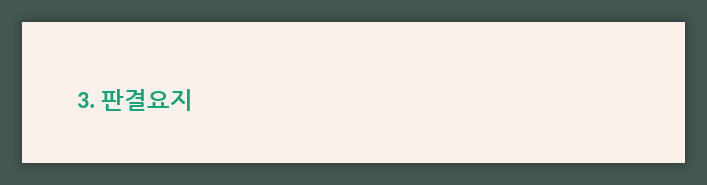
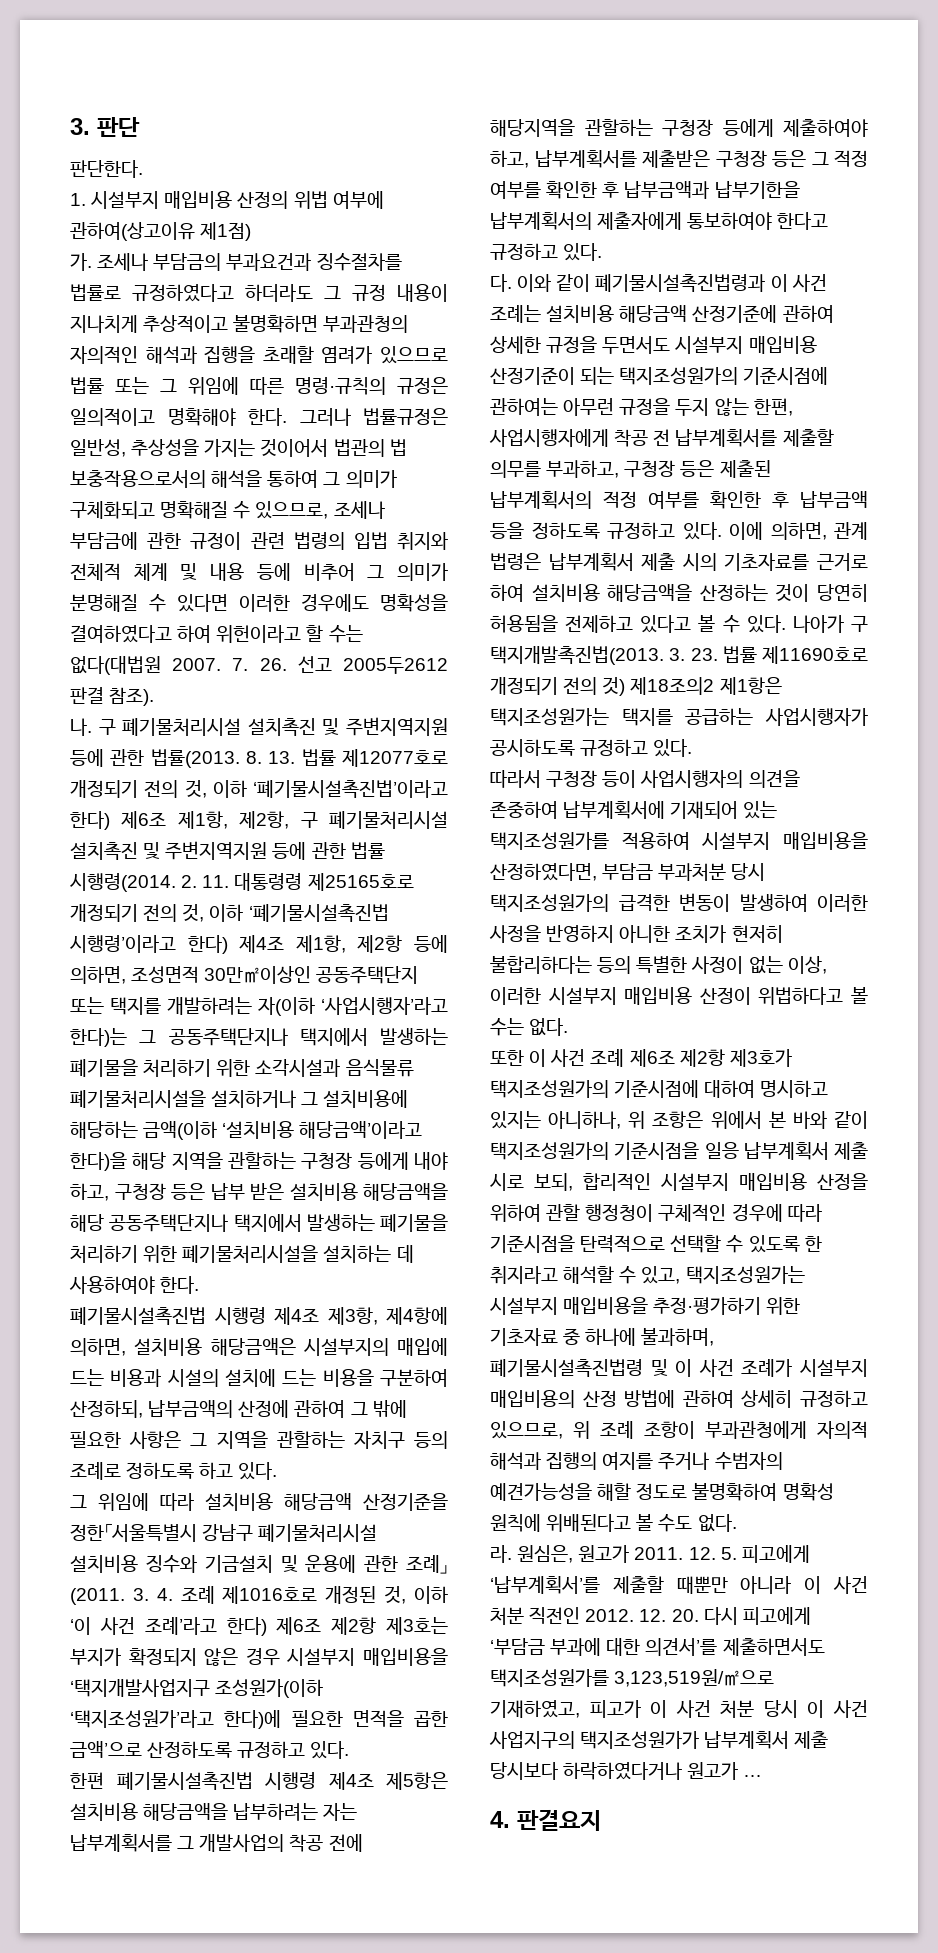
[77,92,95,108] 3. -> [70,117,140,137] [70,160,143,178] [70,191,384,209] [70,222,252,241] [70,253,402,271] [70,284,448,302] [70,315,409,333] [70,346,448,364] [70,377,448,395] [70,408,448,426] [70,439,407,457] [70,470,397,488] [70,501,385,519] [70,532,448,550] [70,563,448,581] [70,594,448,612] [70,625,363,643] [70,656,449,675] [70,687,155,706] [70,717,448,736] [70,749,449,768] [70,780,448,798] [70,811,448,830] [70,841,385,860] [70,873,414,892] [70,904,389,922] [70,935,448,954] [70,966,419,984] [70,997,448,1016] [70,1028,448,1047] [70,1059,414,1077] [70,1090,409,1108] [70,1121,423,1140] [70,1152,448,1171] [70,1183,448,1201] [70,1214,448,1232] [70,1245,414,1263] [69,1276,200,1294] [70,1307,448,1325] [70,1338,448,1356] [70,1369,448,1387] [70,1400,407,1418] [70,1431,448,1449] [70,1462,278,1480] [70,1493,448,1511] [70,1523,378,1542] [70,1555,448,1574] [70,1586,448,1605] [70,1617,448,1636] [70,1648,448,1666] [70,1679,324,1698] [70,1710,448,1729] [70,1741,350,1759] [70,1772,448,1790] [70,1803,358,1821] [70,1834,363,1852] [490,119,868,137] [490,150,868,168] [490,181,800,199] [490,212,829,230] [490,243,603,261] [490,274,827,292] [490,305,834,323] [490,336,817,354] [490,367,829,385] [490,398,793,416] [489,429,834,447] [490,460,771,478] [490,491,868,509] [490,522,868,540] [490,553,868,571] [490,584,868,602] [490,615,868,633] [490,646,868,665] [490,677,782,696] [490,708,868,726] [490,739,693,757] [490,770,800,788] [490,801,778,819] [490,832,868,850] [490,863,766,881] [490,893,868,912] [489,925,783,943] [490,956,827,974] [490,987,868,1005] [490,1018,569,1036] [490,1049,792,1067] [490,1080,829,1098] [490,1111,868,1129] [490,1142,868,1160] [490,1173,868,1191] [490,1204,822,1222] [490,1235,822,1253] [490,1266,805,1284] [490,1297,801,1315] [490,1328,715,1346] [490,1359,868,1377] [490,1390,868,1408] [490,1421,868,1439] [490,1452,783,1470] [490,1483,834,1501] [490,1514,737,1532] [490,1545,810,1563] [490,1576,868,1594] [490,1607,811,1625] [490,1638,825,1656] [490,1669,775,1687] [490,1700,868,1718] [489,1731,829,1749] [490,1762,763,1780] [490,1811,510,1828] 3. 판단 // 판단한다. // 1. 시설부지 매입비용 산정의 위법 여부에 관하여(상고이유 제1점) // 가. 조세나 부담금의 부과요건과 징수절차를 법률로 규정하였다고 하더라도 그 규정 내용이 지나치게 추상적이고 불명확하면 부과관청의 자의적인 해석과 집행을 초래할 염려가 있으므로 법률 또는 그 위임에 따른 명령·규칙의 규정은 일의적이고 명확해야 한다. 그러나 법률규정은 일반성, 추상성을 가지는 것이어서 법관의 법 보충작용으로서의 해석을 통하여 그 의미가 구체화되고 명확해질 수 있으므로, 조세나 부담금에 관한 규정이 관련 법령의 입법 취지와 전체적 체계 및 내용 등에 비추어 그 의미가 분명해질 수 있다면 이러한 경우에도 명확성을 결여하였다고 하여 위헌이라고 할 수는 없다(대법원 2007. 7. 26. 선고 2005두2612 판결 참조). // 나. 구 폐기물처리시설 설치촉진 및 주변지역지원 등에 관한 법률(2013. 8. 13. 법률 제12077호로 개정되기 전의 것, 이하 ‘폐기물시설촉진법’이라고 한다) 제6조 제1항, 제2항, 구 폐기물처리시설 설치촉진 및 주변지역지원 등에 관한 법률 시행령(2014. 2. 11. 대통령령 제25165호로 개정되기 전의 것, 이하 ‘폐기물시설촉진법 시행령’이라고 한다) 제4조 제1항, 제2항 등에 의하면, 조성면적 30만㎡이상인 공동주택단지 또는 택지를 개발하려는 자(이하 ‘사업시행자’라고 한다)는 그 공동주택단지나 택지에서 발생하는 폐기물을 처리하기 위한 소각시설과 음식물류 폐기물처리시설을 설치하거나 그 설치비용에 해당하는 금액(이하 ‘설치비용 해당금액’이라고 한다)을 해당 지역을 관할하는 구청장 등에게 내야 하고, 구청장 등은 납부 받은 설치비용 해당금액을 해당 공동주택단지나 택지에서 발생하는 폐기물을 처리하기 위한 폐기물처리시설을 설치하는 데 사용하여야 한다. // 폐기물시설촉진법 시행령 제4조 제3항, 제4항에 의하면, 설치비용 해당금액은 시설부지의 매입에 드는 비용과 시설의 설치에 드는 비용을 구분하여 산정하되, 납부금액의 산정에 관하여 그 밖에 필요한 사항은 그 지역을 관할하는 자치구 등의 조례로 정하도록 하고 있다. // 그 위임에 따라 설치비용 해당금액 산정기준을 정한「서울특별시 강남구 폐기물처리시설 설치비용 징수와 기금설치 및 운용에 관한 조례」(2011. 3. 4. 조례 제1016호로 개정된 것, 이하 ‘이 사건 조례’라고 한다) 제6조 제2항 제3호는 부지가 확정되지 않은 경우 시설부지 매입비용을 ‘택지개발사업지구 조성원가(이하 ‘택지조성원가’라고 한다)에 필요한 면적을 곱한 금액’으로 산정하도록 규정하고 있다. // 한편 폐기물시설촉진법 시행령 제4조 제5항은 설치비용 해당금액을 납부하려는 자는 납부계획서를 그 개발사업의 착공 전에 해당지역을 관할하는 구청장 등에게 제출하여야 하고, 납부계획서를 제출받은 구청장 등은 그 적정 여부를 확인한 후 납부금액과 납부기한을 납부계획서의 제출자에게 통보하여야 한다고 규정하고 있다. // 다. 이와 같이 폐기물시설촉진법령과 이 사건 조례는 설치비용 해당금액 산정기준에 관하여 상세한 규정을 두면서도 시설부지 매입비용 산정기준이 되는 택지조성원가의 기준시점에 관하여는 아무런 규정을 두지 않는 한편, 사업시행자에게 착공 전 납부계획서를 제출할 의무를 부과하고, 구청장 등은 제출된 납부계획서의 적정 여부를 확인한 후 납부금액 등을 정하도록 규정하고 있다. 이에 의하면, 관계 법령은 납부계획서 제출 시의 기초자료를 근거로 하여 설치비용 해당금액을 산정하는 것이 당연히 허용됨을 전제하고 있다고 볼 수 있다. 나아가 구 택지개발촉진법(2013. 3. 23. 법률 제11690호로 개정되기 전의 것) 제18조의2 제1항은 택지조성원가는 택지를 공급하는 사업시행자가 공시하도록 규정하고 있다. // 따라서 구청장 등이 사업시행자의 의견을 존중하여 납부계획서에 기재되어 있는 택지조성원가를 적용하여 시설부지 매입비용을 산정하였다면, 부담금 부과처분 당시 택지조성원가의 급격한 변동이 발생하여 이러한 사정을 반영하지 아니한 조치가 현저히 불합리하다는 등의 특별한 사정이 없는 이상, 이러한 시설부지 매입비용 산정이 위법하다고 볼 수는 없다. // 또한 이 사건 조례 제6조 제2항 제3호가 택지조성원가의 기준시점에 대하여 명시하고 있지는 아니하나, 위 조항은 위에서 본 바와 같이 택지조성원가의 기준시점을 일응 납부계획서 제출 시로 보되, 합리적인 시설부지 매입비용 산정을 위하여 관할 행정청이 구체적인 경우에 따라 기준시점을 탄력적으로 선택할 수 있도록 한 취지라고 해석할 수 있고, 택지조성원가는 시설부지 매입비용을 추정·평가하기 위한 기초자료 중 하나에 불과하며, 폐기물시설촉진법령 및 이 사건 조례가 시설부지 매입비용의 산정 방법에 관하여 상세히 규정하고 있으므로, 위 조례 조항이 부과관청에게 자의적 해석과 집행의 여지를 주거나 수범자의 예견가능성을 해할 정도로 불명확하여 명확성 원칙에 위배된다고 볼 수도 없다. // 라. 원심은, 원고가 2011. 12. 5. 피고에게 ‘납부계획서’를 제출할 때뿐만 아니라 이 사건 처분 직전인 2012. 12. 20. 다시 피고에게 ‘부담금 부과에 대한 의견서’를 제출하면서도 택지조성원가를 3,123,519원/㎡으로 기재하였고, 피고가 이 사건 처분 당시 이 사건 사업지구의 택지조성원가가 납부계획서 제출 당시보다 하락하였다거나 원고가 … // 4.

